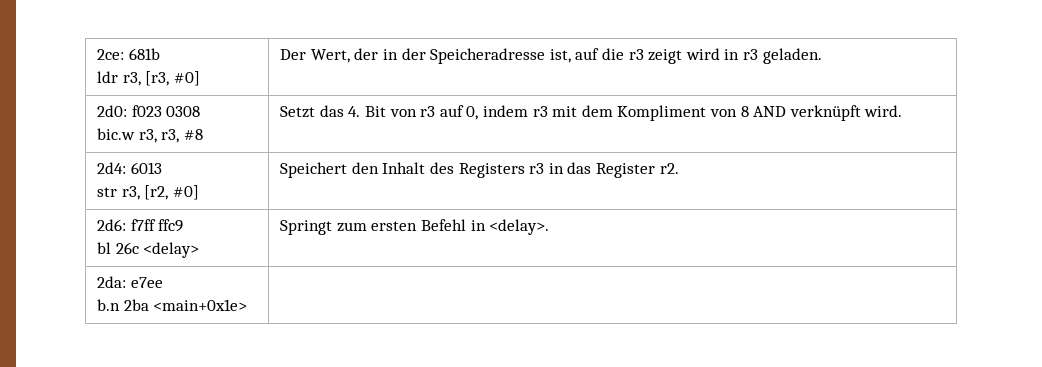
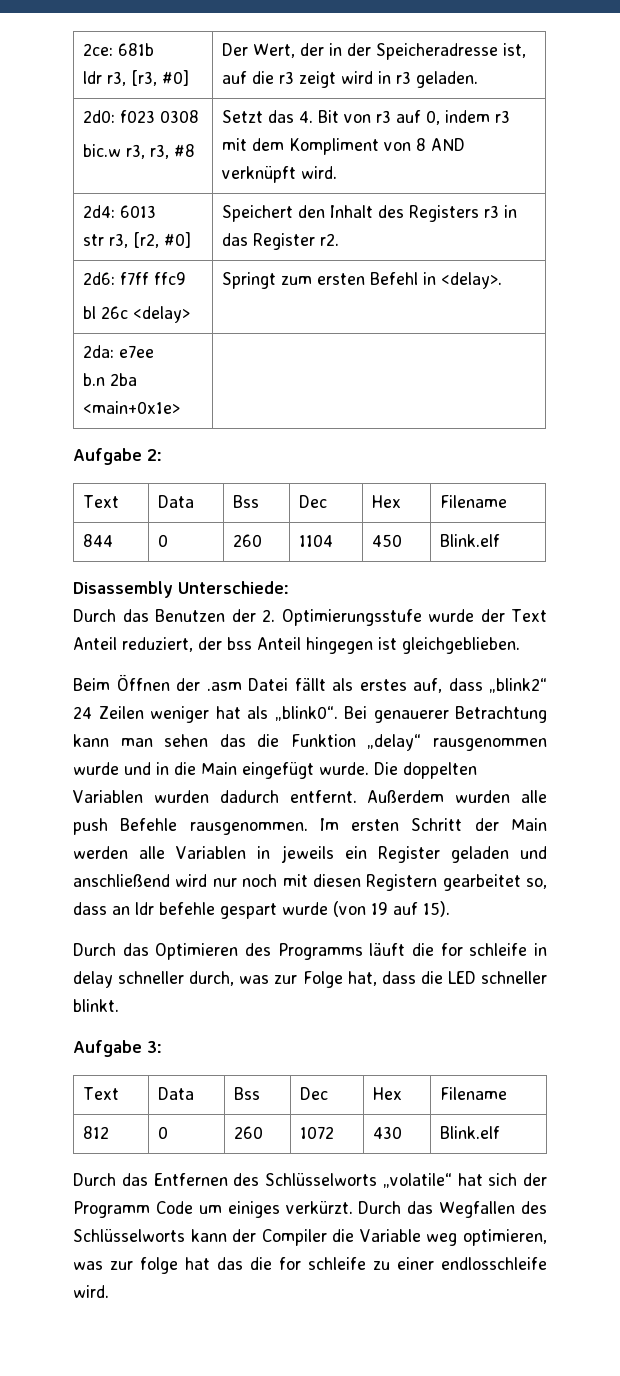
(248, 305) none -> [73,448,162,465] [83,495,120,508] [158,495,195,508] [233,495,260,508] [299,495,328,508] [372,495,402,508] [440,495,508,508] [83,534,114,547] [158,534,169,547] [233,534,263,547] [299,534,334,547] [372,534,403,547] [440,534,501,547] [73,581,289,598] [73,609,548,626] [73,637,520,654] [73,674,547,693] [73,706,547,723] [73,734,547,751] [73,762,477,779] [73,790,547,803] [73,818,547,835] [73,845,547,863] [73,874,547,891] [73,901,450,919] [73,943,547,960] [73,971,548,988] [73,999,119,1012] [73,1040,162,1057] [83,1087,120,1100] [158,1087,195,1100] [234,1087,261,1100] [300,1087,329,1100] [373,1087,403,1100] [440,1087,508,1100] [83,1126,110,1139] [158,1126,169,1139] [234,1126,264,1139] [300,1126,335,1139] [373,1126,403,1139] [440,1126,501,1139] [73,1173,547,1188] [73,1201,547,1218] [73,1229,547,1246] [73,1257,547,1274] [73,1285,109,1298] // Aufgabe 2: // Text | Data | Bss | Dec | Hex | Filename // 844 | 0 | 260 | 1104 | 450 | Blink.elf // Disassembly Unterschiede: // Durch das Benutzen der 2. Optimierungsstufe wurde der Text Anteil reduziert, der bss Anteil hingegen ist gleichgeblieben. // Beim Öffnen der .asm Datei fällt als erstes auf, dass „blink2“ 24 Zeilen weniger hat als „blink0“. Bei genauerer Betrachtung kann man sehen das die Funktion „delay“ rausgenommen wurde und in die Main eingefügt wurde. Die doppelten Variablen wurden dadurch entfernt. Außerdem wurden alle push Befehle rausgenommen. Im ersten Schritt der Main werden alle Variablen in jeweils ein Register geladen und anschließend wird nur noch mit diesen Registern gearbeitet so, dass an ldr befehle gespart wurde (von 19 auf 15). // Durch das Optimieren des Programms läuft die for schleife in delay schneller durch, was zur Folge hat, dass die LED schneller blinkt. // Aufgabe 3: // Text | Data | Bss | Dec | Hex | Filename // 812 | 0 | 260 | 1072 | 430 | Blink.elf // Durch das Entfernen des Schlüsselworts „volatile“ hat sich der Programm Code um einiges verkürzt. Durch das Wegfallen des Schlüsselworts kann der Compiler die Variable weg optimieren, was zur folge hat das die for schleife zu einer endlosschleife wird.

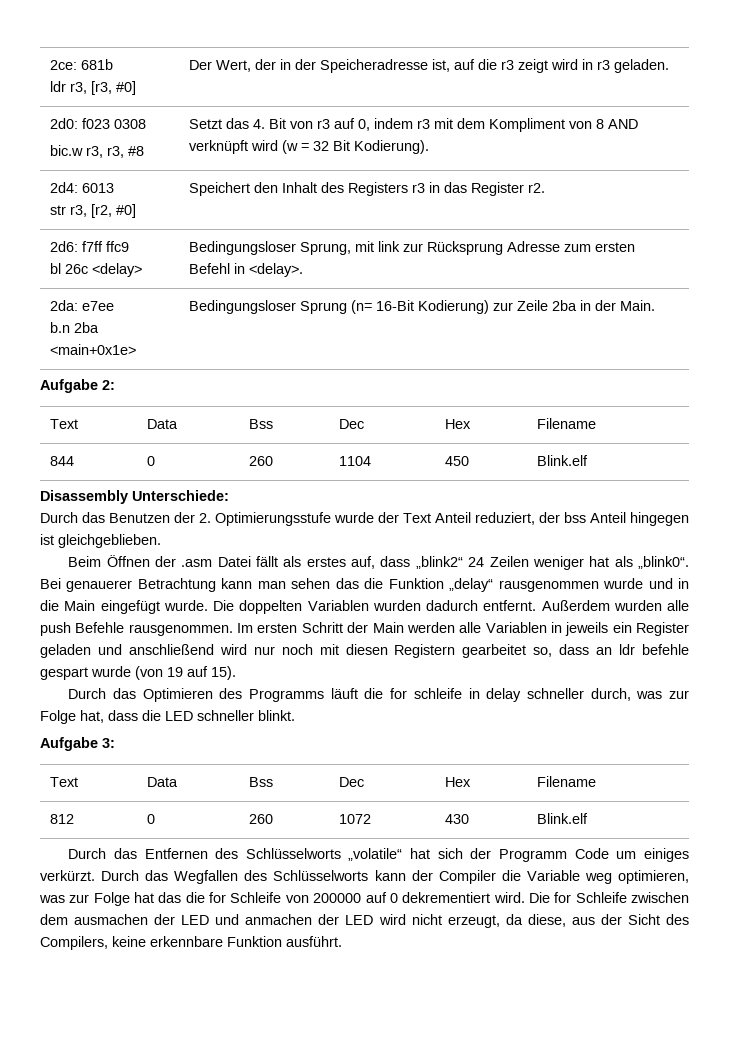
[301,166,338,179] wird. -> [250,140,429,154] wird (w = 32 Bit Kodierung).
[222,272,277,289] Springt -> [188,241,560,255] Bedingungsloser Sprung, mit link zur Rücksprung Adresse
(181, 407) none -> [188,300,655,314] Bedingungsloser Sprung (n= 16-Bit Kodierung) zur Zeile 2ba in der Main.
[140,1257,178,1274] folge -> [93,892,130,906] Folge
[308,1257,547,1270] [73,1285,109,1298] schleife zu einer endlosschleife wird. -> [230,892,690,903] [40,914,689,928] [40,936,342,950] Schleife von 200000 auf 0 dekrementiert wird. Die for Schleife zwischen dem ausmachen der LED und anmachen der LED wird nicht erzeugt, da diese, aus der Sicht des Compilers, keine erkennbare Funktion ausführt.

